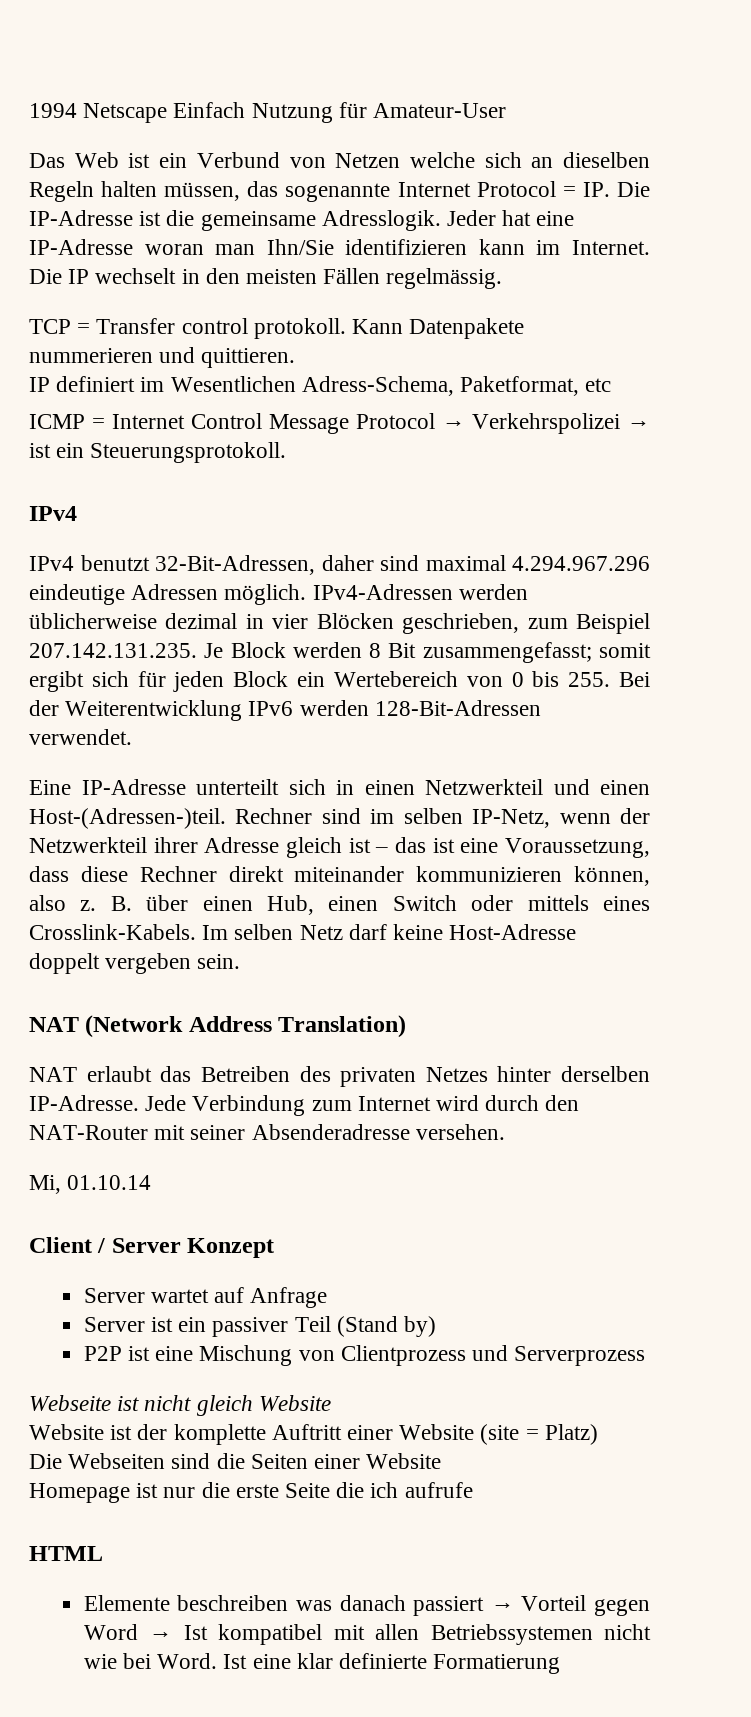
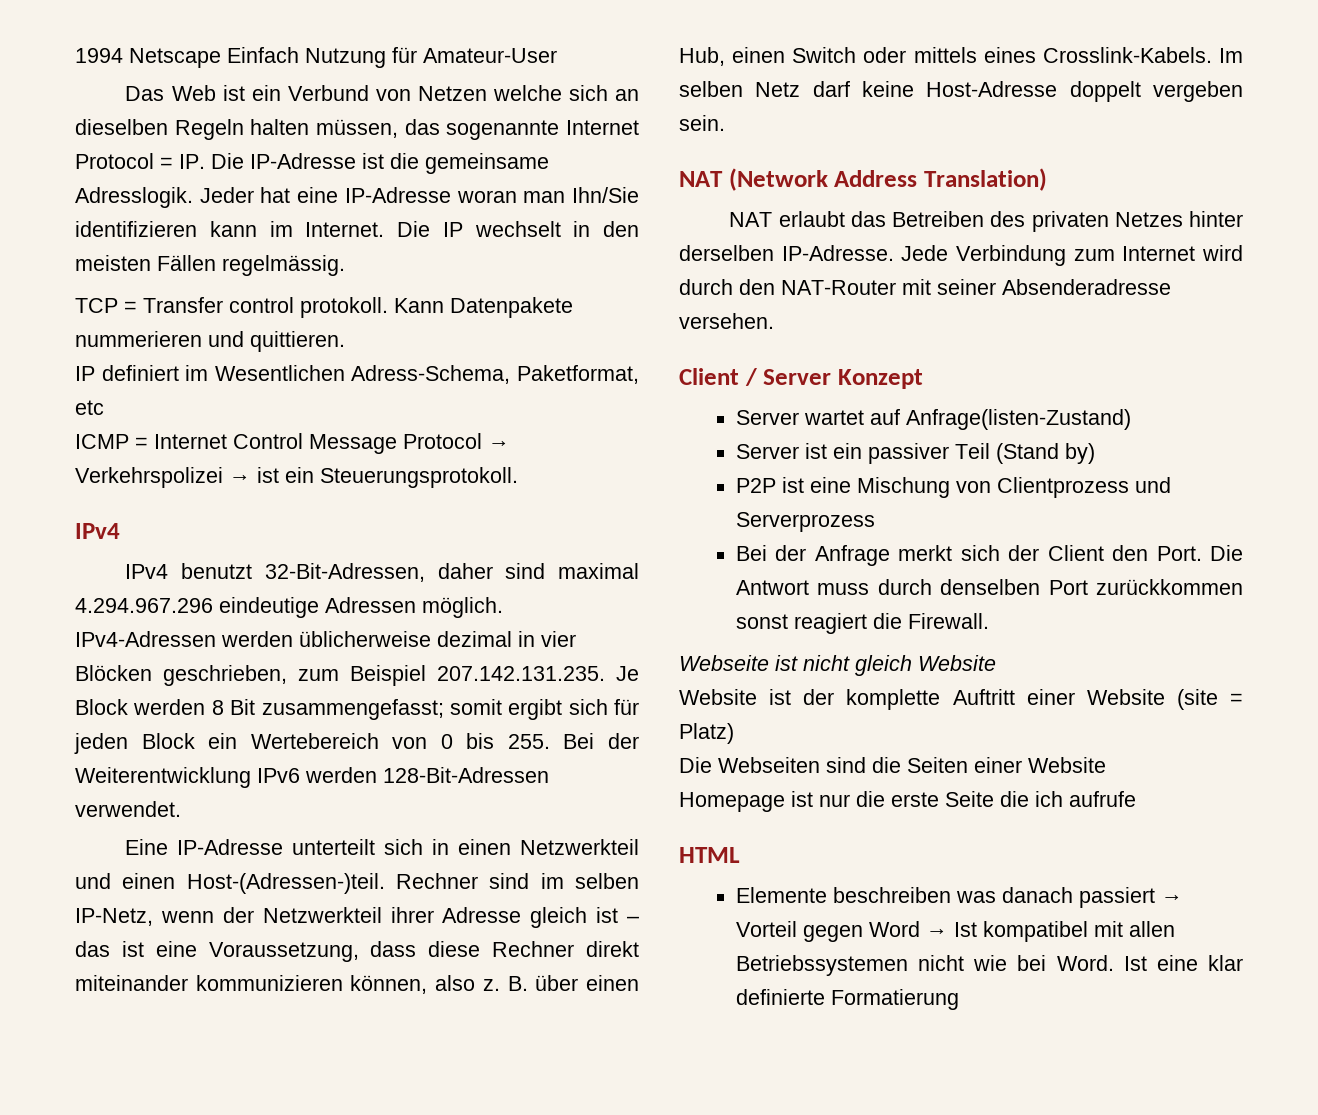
[29,1175,152,1194] // Mi, 01.10.14 -> (774, 321) none
[250,1287,328,1308] Anfrage -> [905,409,1131,430] Anfrage(listen-Zustand)
(646, 1356) none -> [735,545,1243,566] [735,579,1243,595] [735,613,989,634] // Bei der Anfrage merkt sich der Client den Port. Die Antwort muss durch denselben Port zurückkommen sonst reagiert die Firewall.

